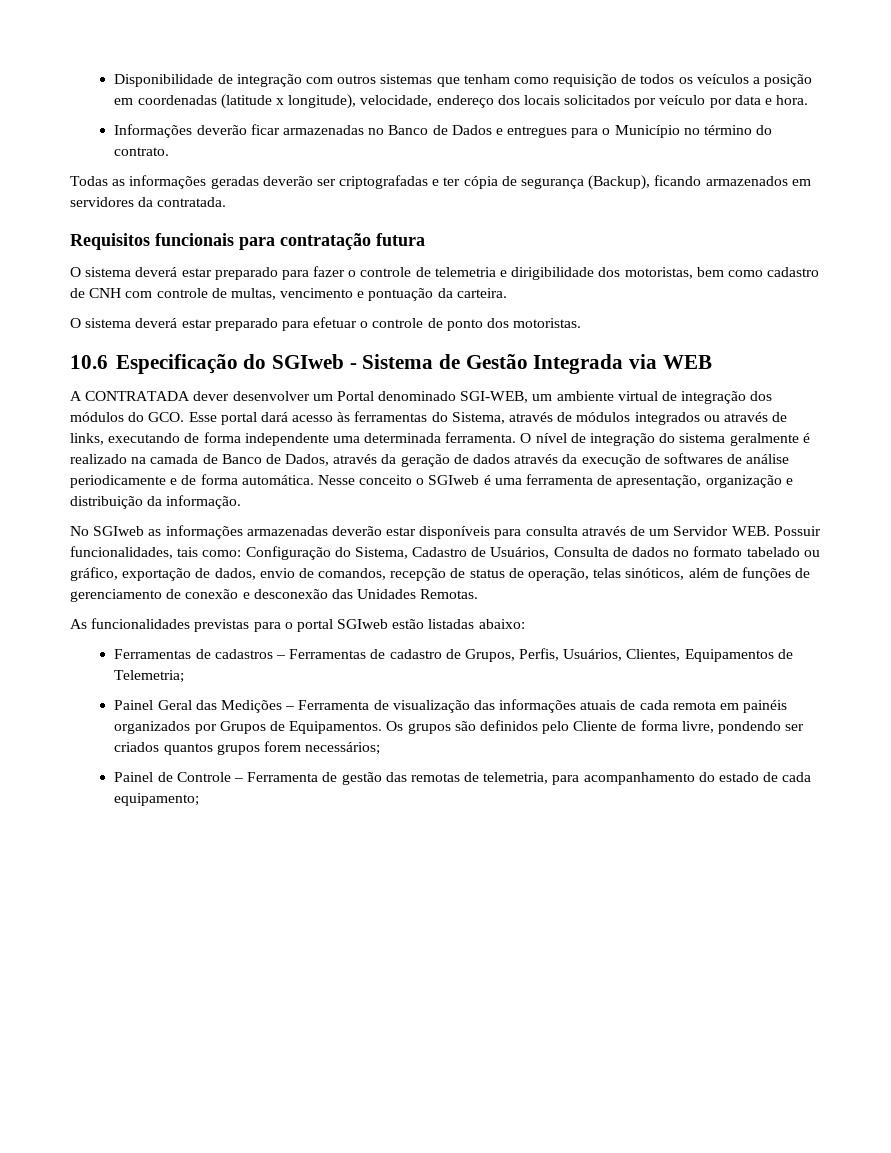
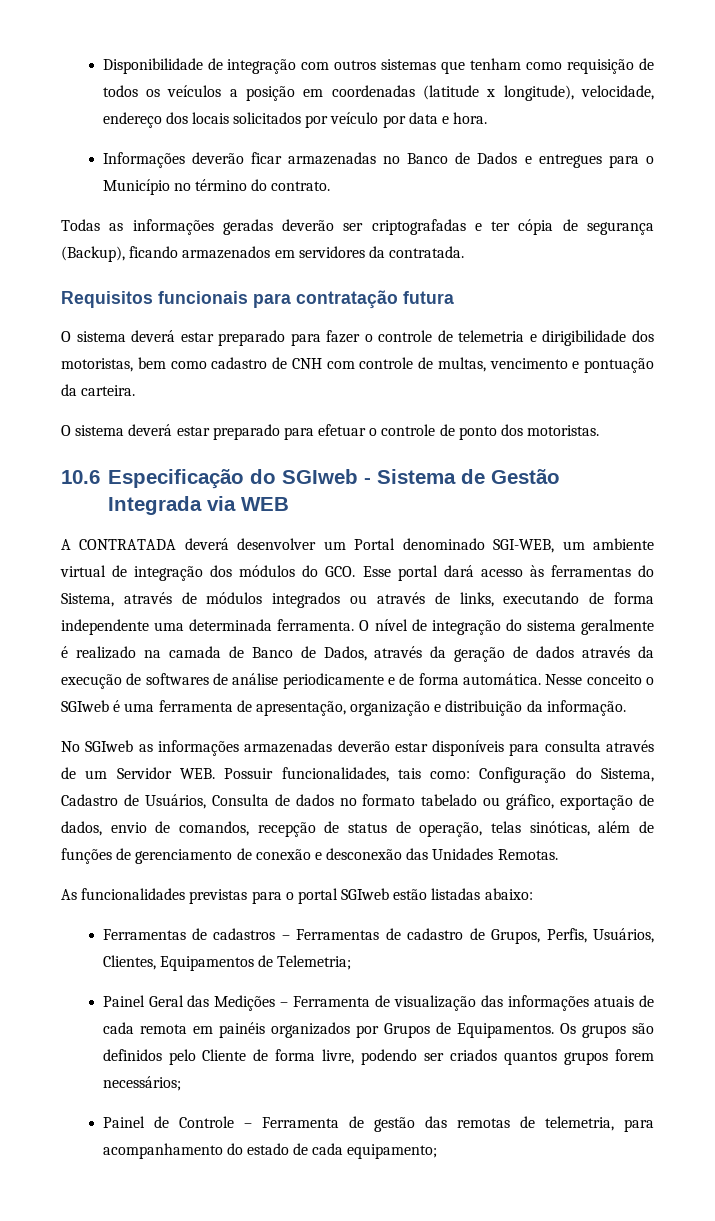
[193,391,230,401] dever -> [184,538,229,550] deverá
[625,568,685,580] sinóticos, -> [529,821,590,836] sinóticas,
[717,721,781,734] pondendo -> [361,1049,418,1065] podendo

